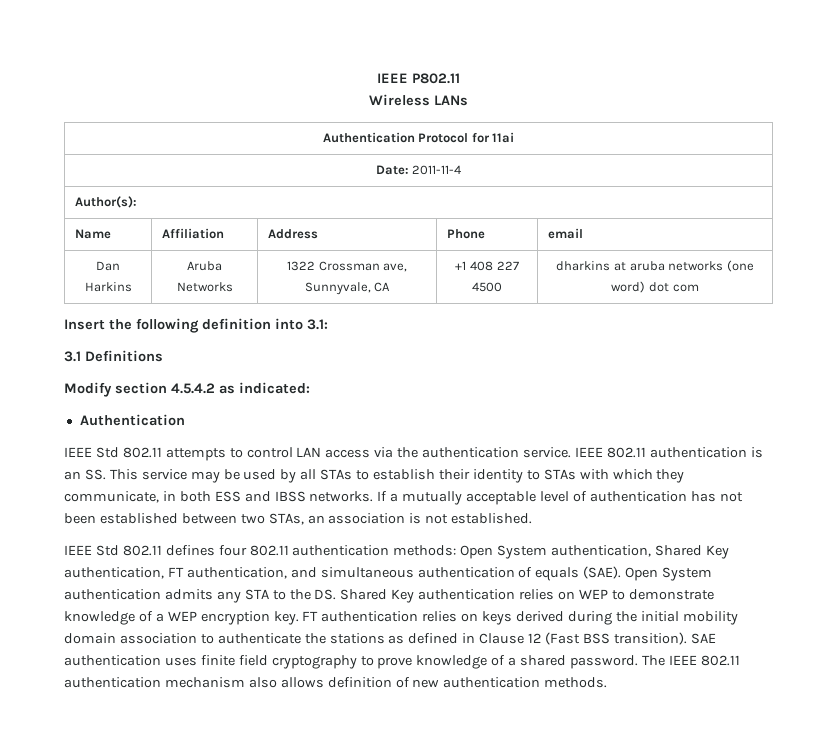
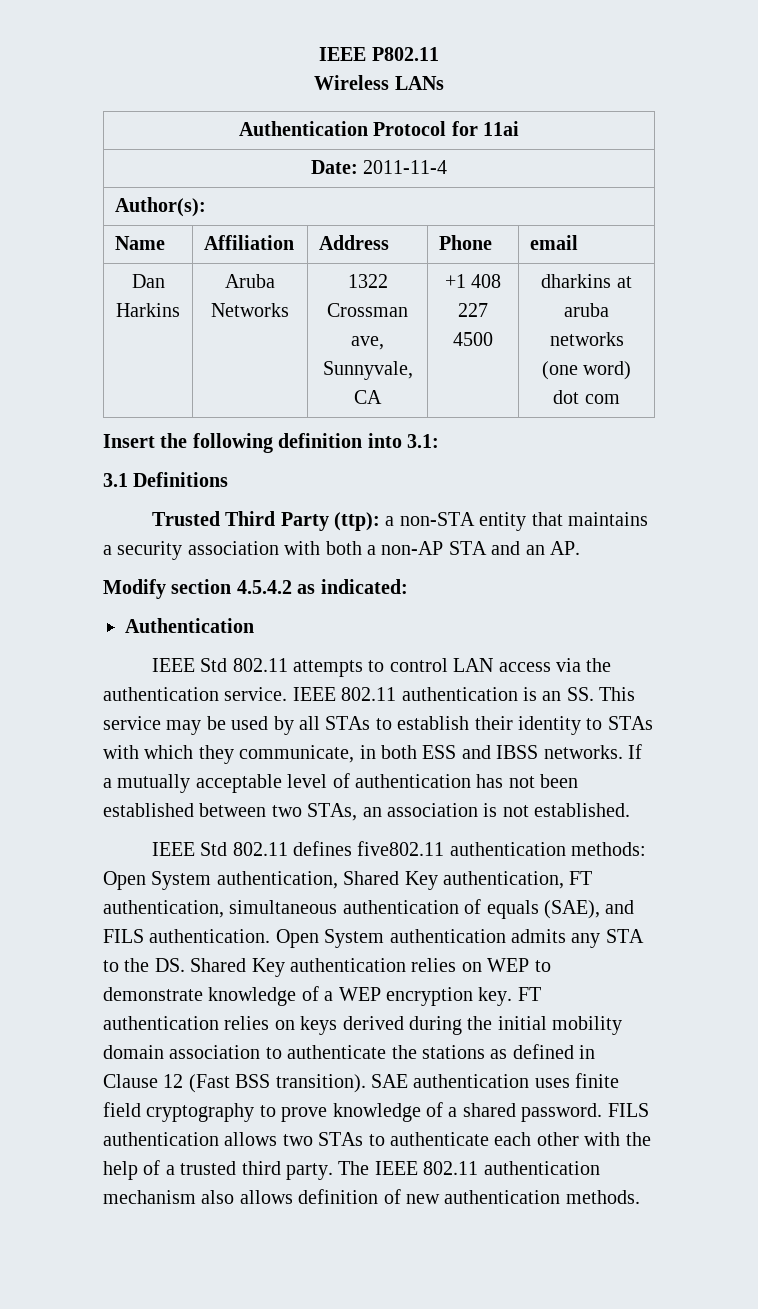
(163, 356) none -> [151,511,648,531] [103,541,580,560] // Trusted Third Party (ttp): a non-STA entity that maintains a security association with both a non-AP STA and an AP.
[218,545,289,556] four 802.11 -> [357,841,445,856] five802.11
[290,567,317,578] and -> (224, 909) none
[583,566,622,579] (SAE). -> [544,900,635,919] [103,929,271,943] (SAE), and FILS authentication.
(639, 662) none -> [607,1103,649,1117] [103,1132,651,1146] [103,1160,333,1180] FILS authentication allows two STAs to authenticate each other with the help of a trusted third party.

